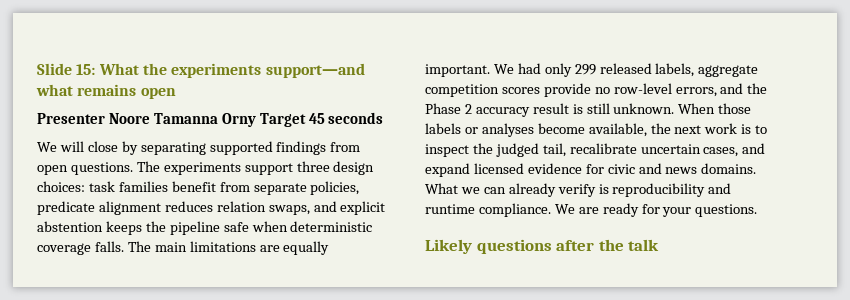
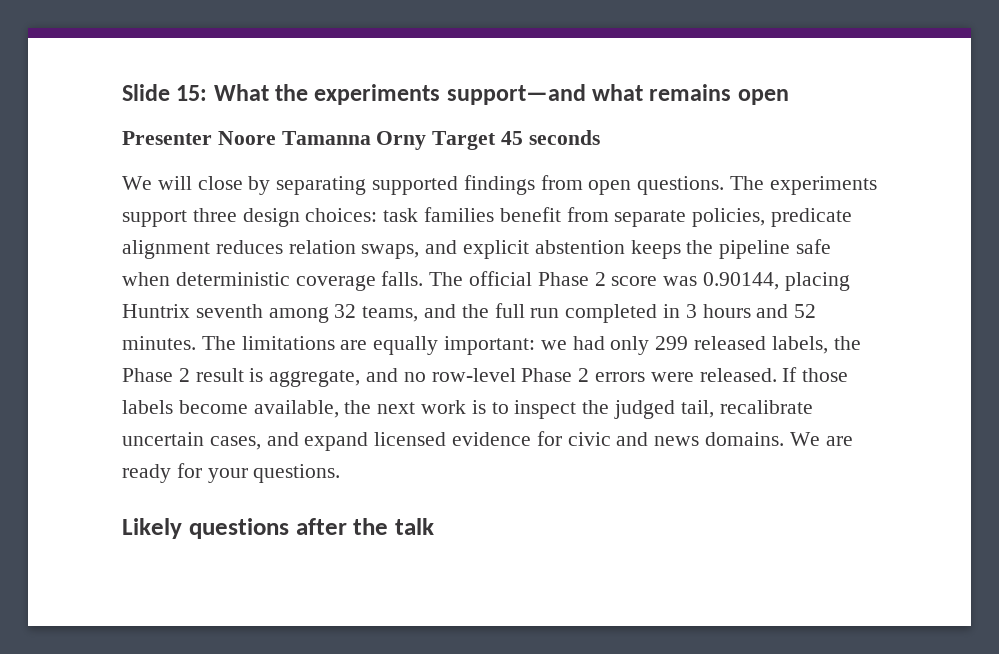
[154,242,187,252] main -> [469,271,850,291] [122,303,817,323] [122,336,236,350] official Phase 2 score was 0.90144, placing Huntrix seventh among 32 teams, and the full run completed in 3 hours and 52 minutes. The
[425,64,514,77] important. We -> [444,336,567,355] important: we
[698,65,759,77] [425,83,744,97] aggregate competition scores provide no row-level errors, and -> (828, 345) none
[475,107,530,117] accuracy -> (190, 375) none
[586,103,752,114] [425,123,534,137] still unknown. When those labels or analyses -> [269,367,849,387] [122,400,173,414] aggregate, and no row-level Phase 2 errors were released. If those labels
[425,183,732,197] [425,203,551,217] What we can already verify is reproducibility and runtime compliance. -> (785, 439) none

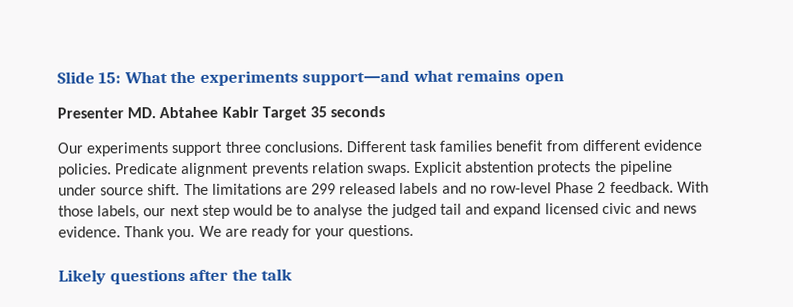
[217,130,600,150] [122,175,765,195] Noore Tamanna Orny Target 45 seconds // We will close by separating supported findings from open questions. The -> [127,106,386,121] [57,142,83,154] MD. Abtahee Kabir Target 35 seconds // Our
[242,208,378,227] design choices: -> [263,140,407,153] conclusions. Different
[614,208,853,227] [122,239,832,259] [122,271,850,291] [122,303,817,323] [122,336,861,355] [122,368,361,387] separate policies, predicate alignment reduces relation swaps, and explicit abstention keeps the pipeline safe when deterministic coverage falls. The official Phase 2 score was 0.90144, placing Huntrix seventh among 32 teams, and the full run completed in 3 hours and 52 minutes. The limitations are equally important: we had only 299 released labels, the Phase 2 result is aggregate, -> [581,139,703,152] [58,160,673,178] [58,182,439,196] different evidence policies. Predicate alignment prevents relation swaps. Explicit abstention protects the pipeline under source shift. The limitations are 299 released labels
[595,367,849,382] [122,400,813,419] [122,432,261,450] errors were released. If those labels become available, the next work is to inspect the judged tail, recalibrate uncertain cases, -> [609,181,709,193] [58,203,463,220] feedback. With those labels, our next step would be to analyse the judged tail
[452,431,562,446] evidence for -> (599, 209) none
[705,432,785,446] domains. -> [58,226,196,241] evidence. Thank you.

